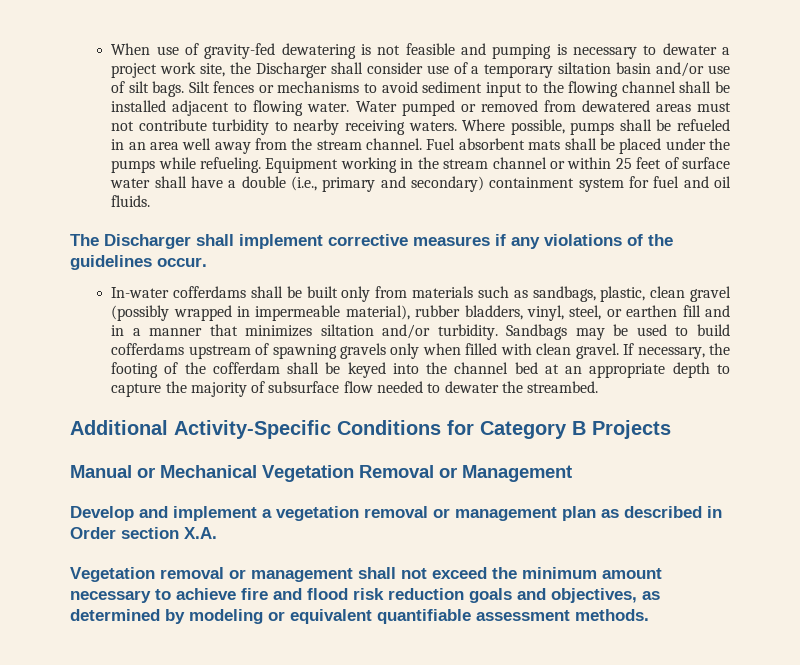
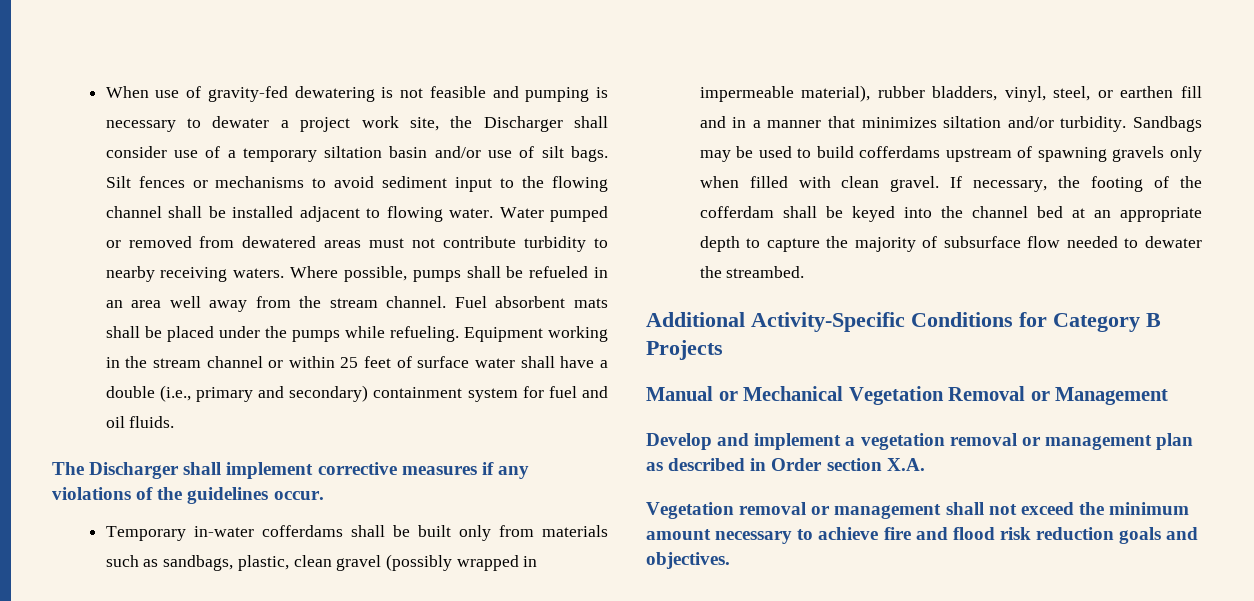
[111,287,170,298] In-water -> [105,526,254,541] Temporary in-water
[551,588,660,603] [70,609,649,624] objectives, as determined by modeling or equivalent quantifiable assessment methods. -> [646,552,730,569] objectives.

